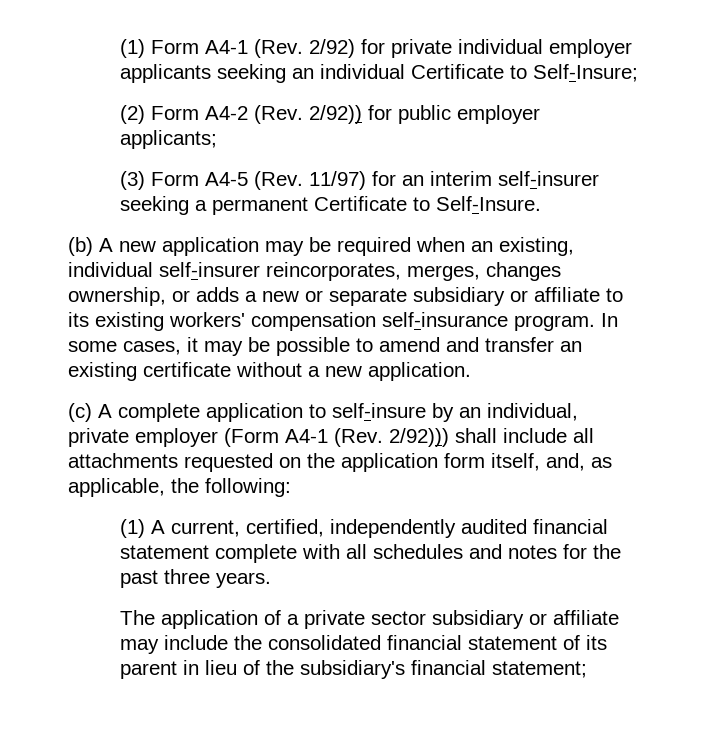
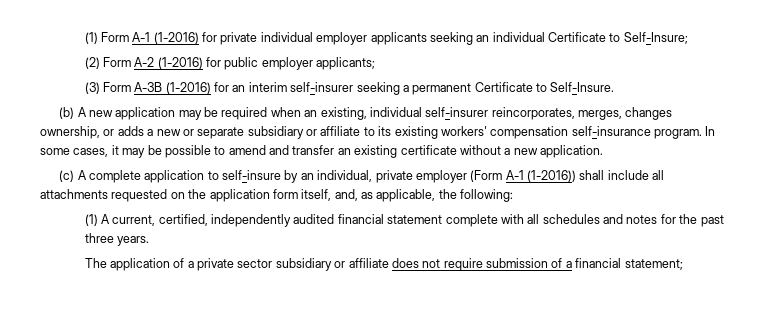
[205,39,356,58] A4-1 (Rev. 2/92) -> [132,32,199,44] A-1 (1-2016)
[205,105,363,124] A4-2 (Rev. 2/92)) -> [134,57,203,69] A-2 (1-2016)
[205,171,367,190] A4-5 (Rev. 11/97) -> [134,82,211,94] A-3B (1-2016)
[285,428,449,447] A4-1 (Rev. 2/92))) -> [505,170,577,182] A-1 (1-2016))
[120,635,608,654] [120,660,406,679] may include the consolidated financial statement of its parent in lieu of the subsidiary's -> [391,258,572,271] does not require submission of a

